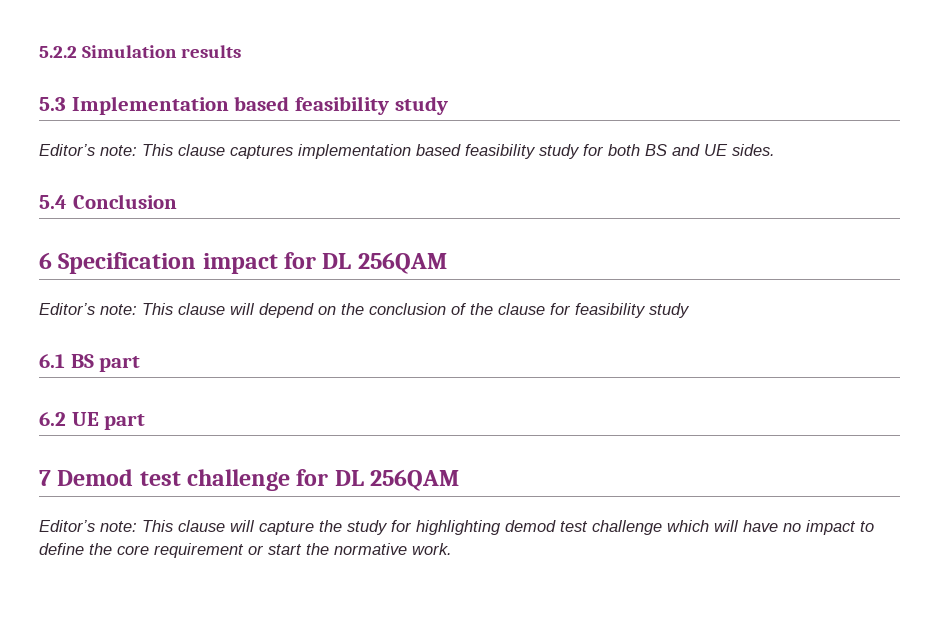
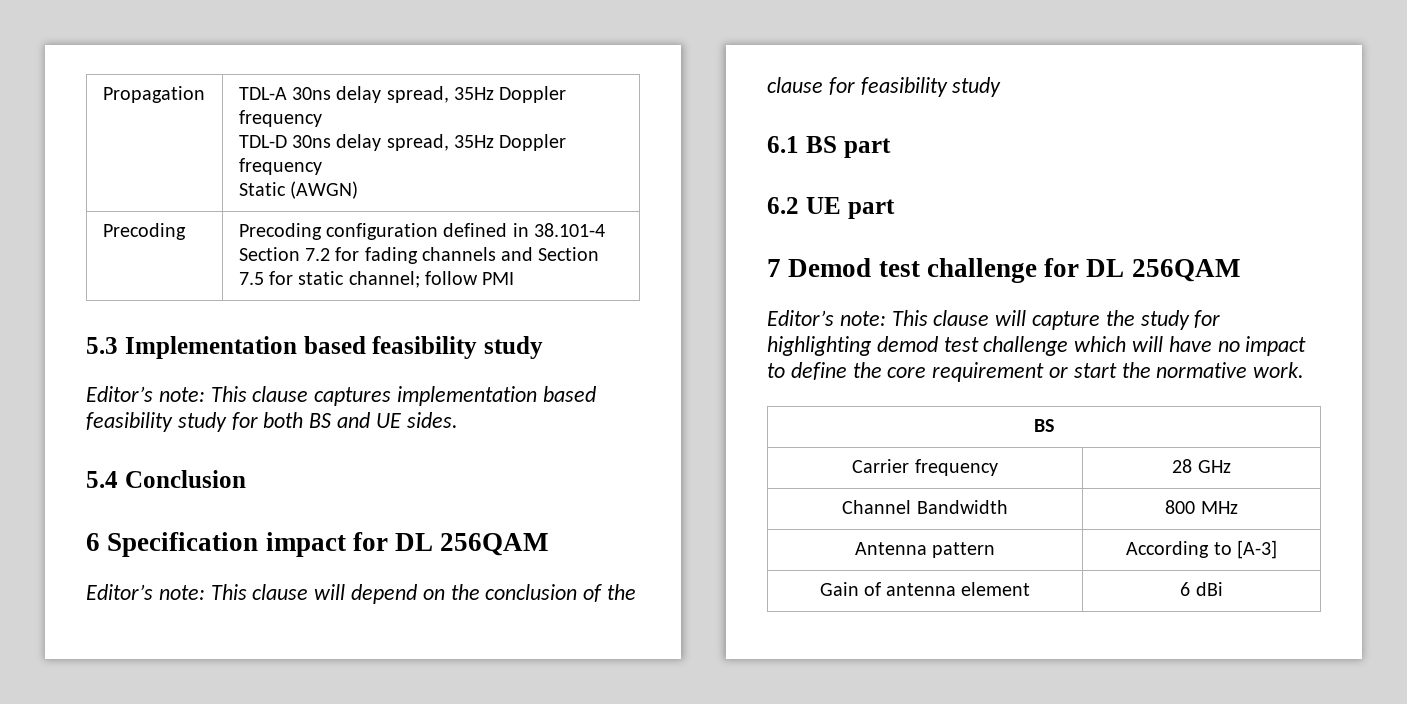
[39,45,242,58] 5.2.2 Simulation results -> [102,86,205,103] [238,86,567,103] [238,110,322,127] [238,134,567,151] [238,158,322,175] [238,181,359,199] [102,223,186,240] [238,223,605,240] [238,247,600,264] [238,271,515,288] Propagation | TDL-A 30ns delay spread, 35Hz Doppler frequency // TDL-D 30ns delay spread, 35Hz Doppler frequency // Static (AWGN) // Precoding | Precoding configuration defined in 38.101-4 Section 7.2 for fading channels and Section 7.5 for static channel; follow PMI
(452, 549) none -> [1034,419,1054,432] [852,459,998,476] [1172,459,1231,473] [842,500,1008,514] [1165,500,1238,514] [854,542,996,558] [1126,540,1277,559] [819,582,1031,596] [1180,582,1223,596] // BS // Carrier frequency | 28 GHz // Channel Bandwidth | 800 MHz // Antenna pattern | According to [A-3] // Gain of antenna element | 6 dBi

